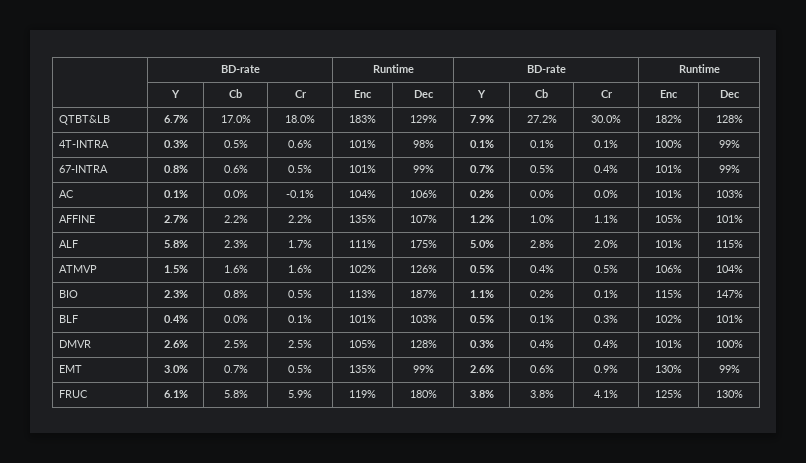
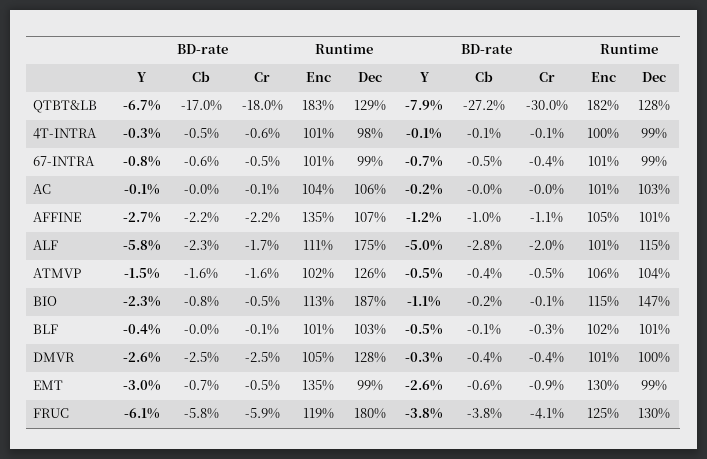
[163,115,188,123] [220,115,251,123] [285,115,315,123] 6.7% | 17.0% | 18.0% -> [122,100,161,111] [180,100,222,111] [241,100,283,111] -6.7% | -17.0% | -18.0%
[469,115,494,123] [526,115,557,123] [591,115,621,123] 7.9% | 27.2% | 30.0% -> [405,100,443,111] [463,100,505,111] [525,100,568,111] -7.9% | -27.2% | -30.0%
[163,140,188,148] [223,140,248,148] [288,140,312,148] 0.3% | 0.5% | 0.6% -> [122,128,161,139] [183,128,219,139] [244,128,280,139] -0.3% | -0.5% | -0.6%
[469,140,494,148] [529,140,554,148] [594,140,618,148] 0.1% | 0.1% | 0.1% -> [406,128,442,139] [467,128,501,139] [529,128,564,139] -0.1% | -0.1% | -0.1%
[163,165,188,173] [223,165,248,173] [288,165,312,173] 0.8% | 0.6% | 0.5% -> [122,156,161,167] [183,156,219,167] [244,156,280,167] -0.8% | -0.6% | -0.5%
[469,165,494,173] [529,165,554,173] [594,165,618,173] 0.7% | 0.5% | 0.4% -> [405,156,443,167] [466,156,502,167] [529,156,564,167] -0.7% | -0.5% | -0.4%
[163,190,188,198] [223,190,248,198] 0.1% | 0.0% -> [123,184,160,195] [183,184,219,195] -0.1% | -0.0%
[469,190,494,198] [529,190,554,198] [594,190,618,198] 0.2% | 0.0% | 0.0% -> [405,184,443,195] [466,184,502,195] [529,184,564,195] -0.2% | -0.0% | -0.0%
[163,215,188,223] [223,215,248,223] [288,215,312,223] 2.7% | 2.2% | 2.2% -> [122,212,161,223] [183,212,219,223] [244,212,280,223] -2.7% | -2.2% | -2.2%
[469,215,494,223] [529,215,554,223] [594,215,618,223] 1.2% | 1.0% | 1.1% -> [406,212,442,223] [467,212,501,223] [530,212,563,223] -1.2% | -1.0% | -1.1%
[163,240,188,248] [223,240,248,248] [288,240,312,248] 5.8% | 2.3% | 1.7% -> [122,240,161,251] [183,240,219,251] [245,240,279,251] -5.8% | -2.3% | -1.7%
[469,240,494,248] [529,240,554,248] [594,240,618,248] 5.0% | 2.8% | 2.0% -> [405,240,443,251] [466,240,502,251] [529,240,564,251] -5.0% | -2.8% | -2.0%
[163,265,188,273] [223,265,248,273] [288,265,312,273] 1.5% | 1.6% | 1.6% -> [123,268,160,279] [184,268,218,279] [245,268,279,279] -1.5% | -1.6% | -1.6%
[469,265,494,273] [529,265,554,273] [594,265,618,273] 0.5% | 0.4% | 0.5% -> [405,268,443,279] [466,268,502,279] [529,268,564,279] -0.5% | -0.4% | -0.5%
[163,290,188,298] [223,290,248,298] [288,290,312,298] 2.3% | 0.8% | 0.5% -> [122,296,161,307] [183,296,219,307] [244,296,280,307] -2.3% | -0.8% | -0.5%
[469,290,494,298] [529,290,554,298] [594,290,618,298] 1.1% | 0.2% | 0.1% -> [407,296,441,307] [466,296,502,307] [529,296,564,307] -1.1% | -0.2% | -0.1%
[163,315,188,323] [223,315,248,323] [288,315,312,323] 0.4% | 0.0% | 0.1% -> [122,324,161,335] [183,324,219,335] [245,324,279,335] -0.4% | -0.0% | -0.1%
[469,315,494,323] [529,315,554,323] [594,315,618,323] 0.5% | 0.1% | 0.3% -> [405,324,443,335] [467,324,501,335] [529,324,564,335] -0.5% | -0.1% | -0.3%
[163,340,188,348] [223,340,248,348] [288,340,312,348] 2.6% | 2.5% | 2.5% -> [122,352,161,363] [183,352,219,363] [244,352,280,363] -2.6% | -2.5% | -2.5%
[469,340,494,348] [529,340,554,348] [594,340,618,348] 0.3% | 0.4% | 0.4% -> [405,352,443,363] [466,352,502,363] [529,352,564,363] -0.3% | -0.4% | -0.4%
[163,365,188,373] [223,365,248,373] [288,365,312,373] 3.0% | 0.7% | 0.5% -> [122,380,161,391] [183,380,219,391] [244,380,280,391] -3.0% | -0.7% | -0.5%
[469,365,494,373] [529,365,554,373] [594,365,618,373] 2.6% | 0.6% | 0.9% -> [405,380,443,391] [466,380,502,391] [529,380,564,391] -2.6% | -0.6% | -0.9%
[163,390,188,398] [223,390,248,398] [288,390,312,398] 6.1% | 5.8% | 5.9% -> [123,408,160,419] [183,408,219,419] [244,408,280,419] -6.1% | -5.8% | -5.9%
[469,390,494,398] [529,390,554,398] [594,390,618,398] 3.8% | 3.8% | 4.1% -> [405,408,443,419] [466,408,502,419] [529,408,564,419] -3.8% | -3.8% | -4.1%

